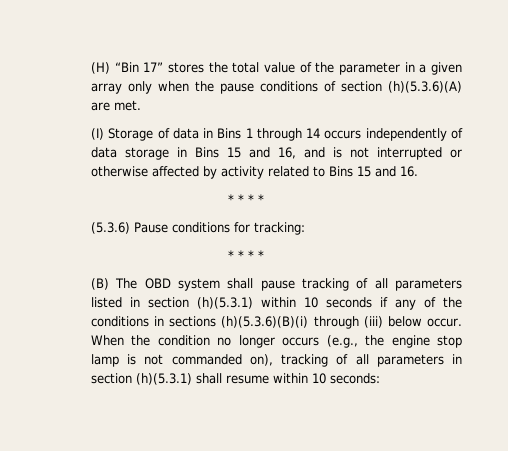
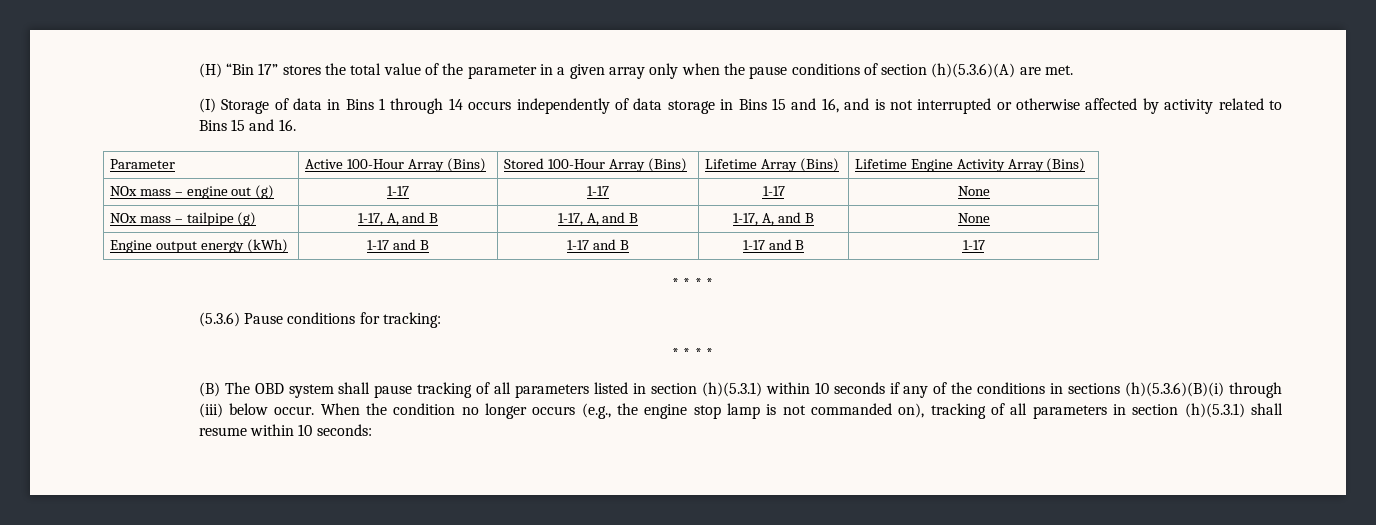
(419, 171) none -> [109,159,175,169] [304,158,486,172] [503,158,687,172] [704,158,839,172] [854,158,1086,172] [109,185,275,199] [387,186,409,196] [587,186,609,196] [762,186,785,196] [957,186,990,196] [109,212,257,226] [357,212,439,226] [557,212,639,226] [733,212,814,226] [957,213,990,223] [109,239,288,253] [367,239,429,250] [567,239,629,250] [742,239,805,250] [962,240,985,250] // Parameter | Active 100-Hour Array (Bins) | Stored 100-Hour Array (Bins) | Lifetime Array (Bins) | Lifetime Engine Activity Array (Bins) // NOx mass – engine out (g) | 1-17 | 1-17 | 1-17 | None // NOx mass – tailpipe (g) | 1-17, A, and B | 1-17, A, and B | 1-17, A, and B | None // Engine output energy (kWh) | 1-17 and B | 1-17 and B | 1-17 and B | 1-17

